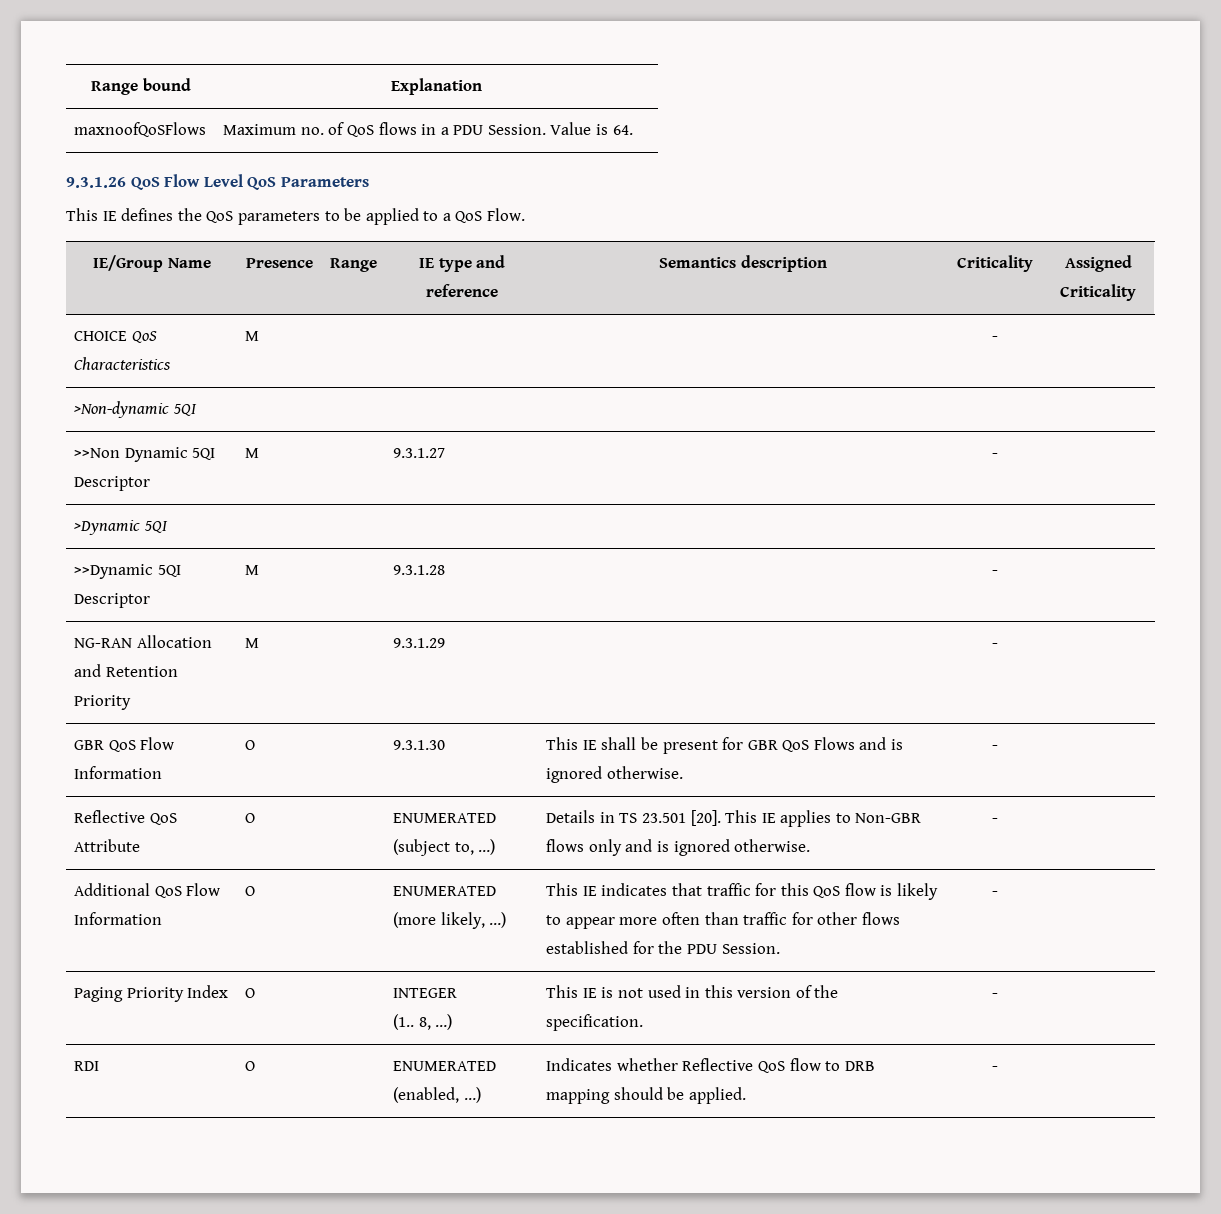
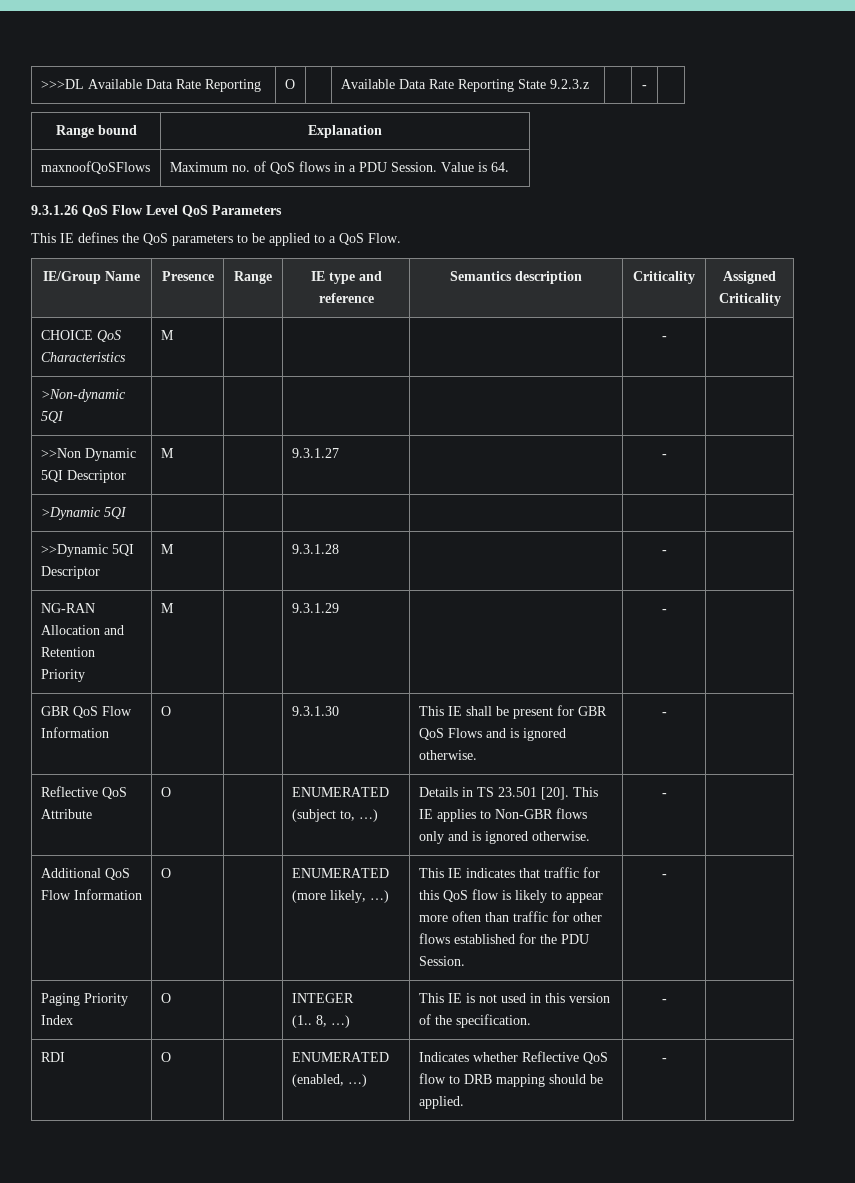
(91, 88) none -> [40,79,261,92] [284,79,295,89] [340,79,589,92] [642,85,647,89] >>>DL Available Data Rate Reporting | O | | Available Data Rate Reporting State 9.2.3.z | | - | //

